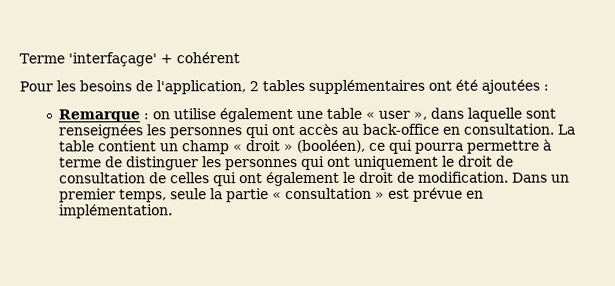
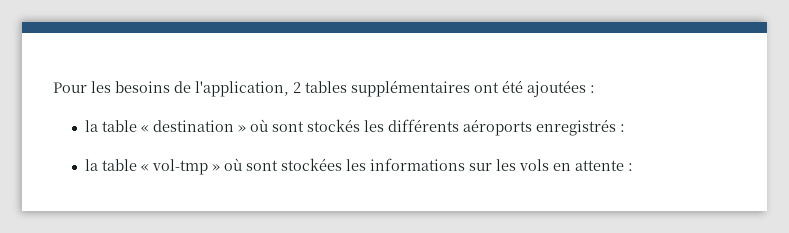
[19,52,240,67] Terme 'interfaçage' + cohérent // -> (53, 87) none
[58,107,557,123] [58,123,576,139] [58,139,553,155] [59,155,515,171] [59,171,571,187] [59,187,485,203] [59,204,174,219] Remarque : on utilise également une table « user », dans laquelle sont renseignées les personnes qui ont accès au back-office en consultation. La table contient un champ « droit » (booléen), ce qui pourra permettre à terme de distinguer les personnes qui ont uniquement le droit de consultation de celles qui ont également le droit de modification. Dans un premier temps, seule la partie « consultation » est prévue en implémentation. -> [84,119,625,136] [84,158,633,175] la table « destination » où sont stockés les différents aéroports enregistrés : // la table « vol-tmp » où sont stockées les informations sur les vols en attente :

